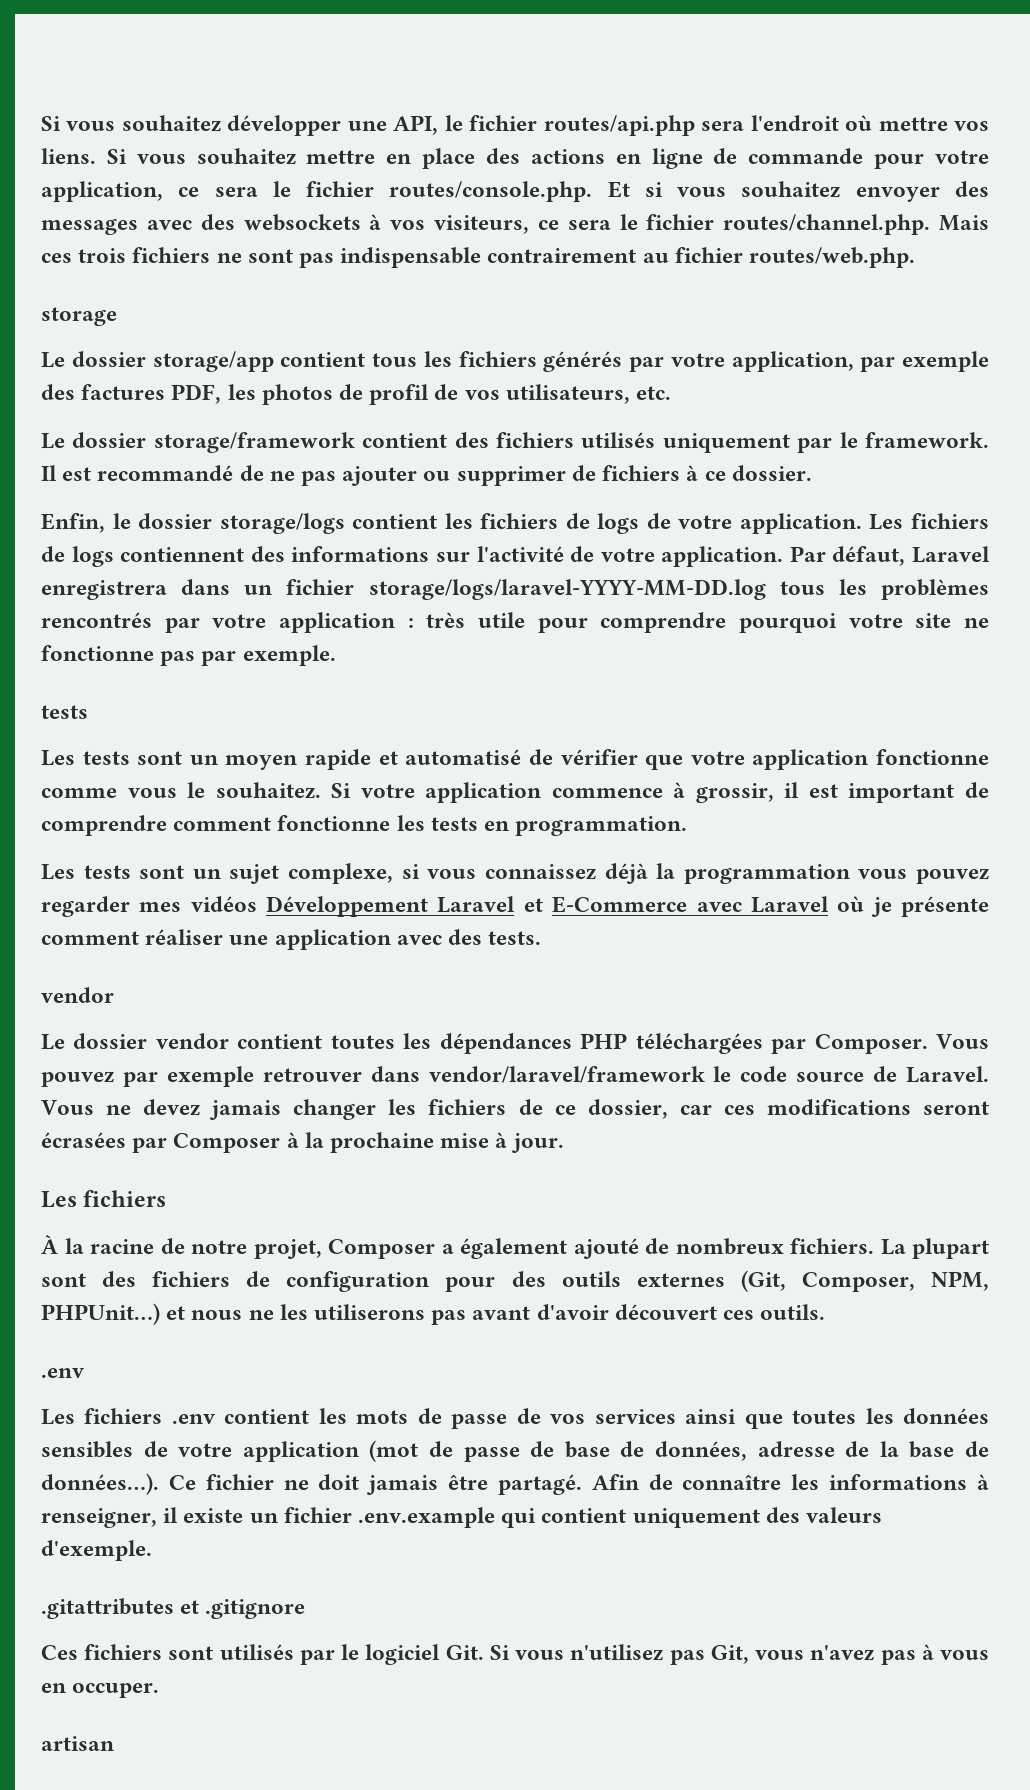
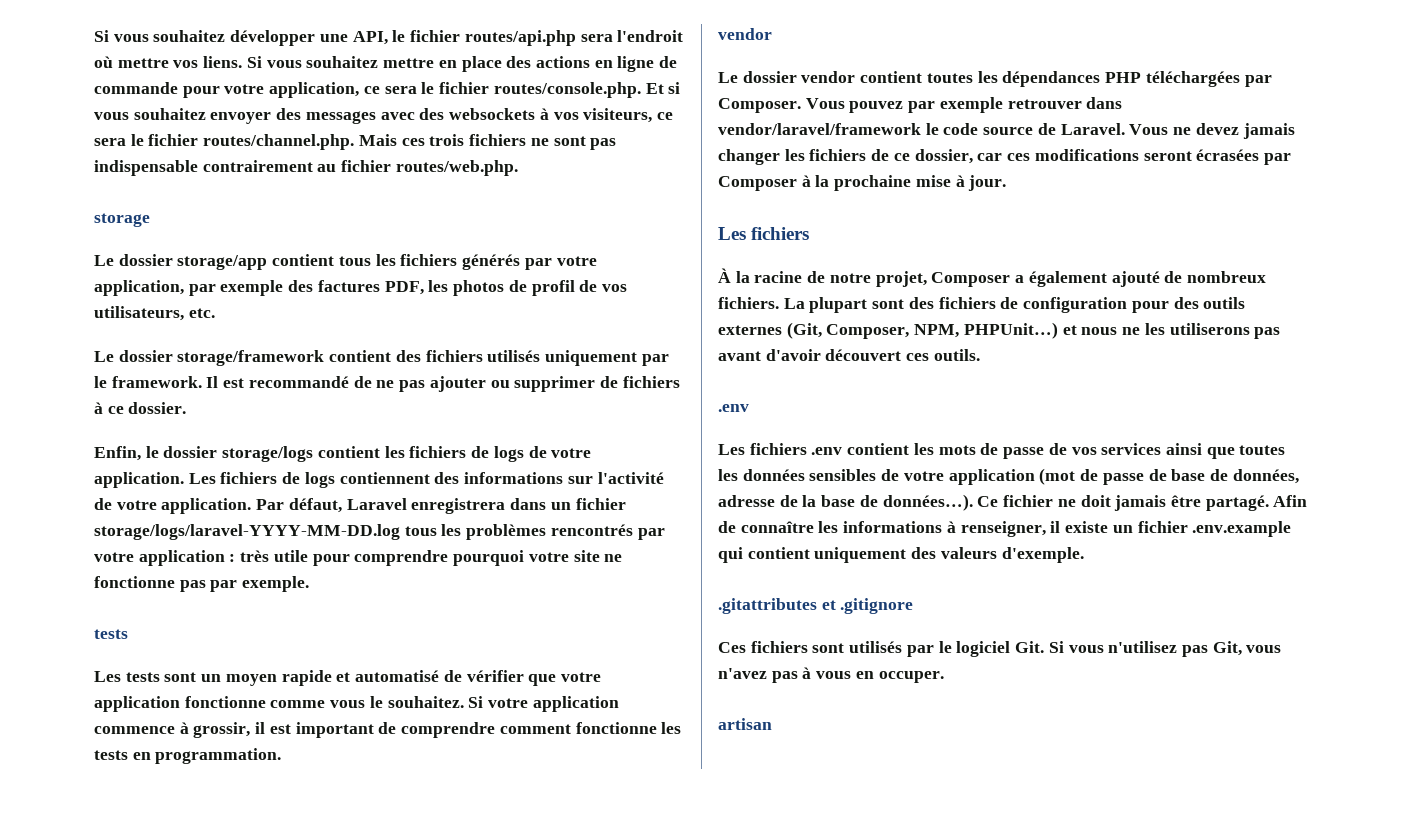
[41,863,990,884] [41,896,990,917] [41,929,542,950] // Les tests sont un sujet complexe, si vous connaissez déjà la programmation vous pouvez regarder mes vidéos Développement Laravel et E-Commerce avec Laravel où je présente comment réaliser une application avec des tests. -> (282, 756) none

